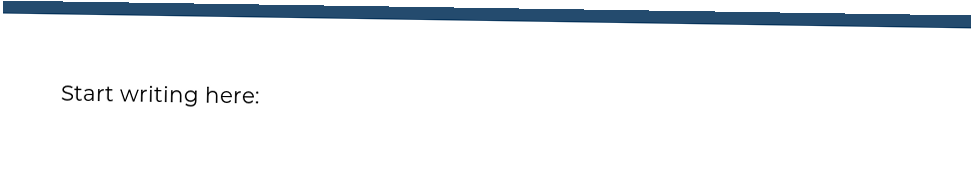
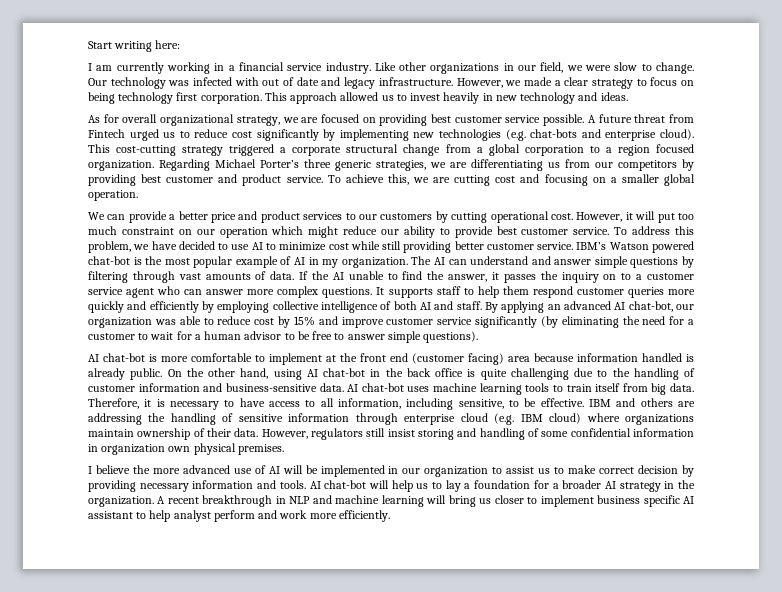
(261, 95) none -> [88,62,694,74] [88,77,694,89] [88,92,628,104] [88,114,694,126] [88,129,695,141] [88,144,695,156] [88,159,694,171] [88,174,695,186] [88,190,138,201] [88,211,694,223] [88,226,694,238] [88,241,694,253] [88,256,694,268] [88,271,694,283] [88,286,695,298] [88,301,694,313] [88,316,694,328] [88,331,479,343] [88,353,694,365] [88,368,695,380] [88,383,694,395] [88,398,696,410] [88,413,694,425] [88,428,694,440] [88,443,284,455] [88,465,695,477] [88,480,695,492] [88,495,694,507] [88,510,390,522] // I am currently working in a financial service industry. Like other organizations in our field, we were slow to change. Our technology was infected with out of date and legacy infrastructure. However, we made a clear strategy to focus on being technology first corporation. This approach allowed us to invest heavily in new technology and ideas. // As for overall organizational strategy, we are focused on providing best customer service possible. A future threat from Fintech urged us to reduce cost significantly by implementing new technologies (e.g. chat-bots and enterprise cloud). This cost-cutting strategy triggered a corporate structural change from a global corporation to a region focused organization. Regarding Michael Porter’s three generic strategies, we are differentiating us from our competitors by providing best customer and product service. To achieve this, we are cutting cost and focusing on a smaller global operation. // We can provide a better price and product services to our customers by cutting operational cost. However, it will put too much constraint on our operation which might reduce our ability to provide best customer service. To address this problem, we have decided to use AI to minimize cost while still providing better customer service. IBM’s Watson powered chat-bot is the most popular example of AI in my organization. The AI can understand and answer simple questions by filtering through vast amounts of data. If the AI unable to find the answer, it passes the inquiry on to a customer service agent who can answer more complex questions. It supports staff to help them respond customer queries more quickly and efficiently by employing collective intelligence of both AI and staff. By applying an advanced AI chat-bot, our organization was able to reduce cost by 15% and improve customer service significantly (by eliminating the need for a customer to wait for a human advisor to be free to answer simple questions). // AI chat-bot is more comfortable to implement at the front end (customer facing) area because information handled is already public. On the other hand, using AI chat-bot in the back office is quite challenging due to the handling of customer information and business-sensitive data. AI chat-bot uses machine learning tools to train itself from big data. Therefore, it is necessary to have access to all information, including sensitive, to be effective. IBM and others are addressing the handling of sensitive information through enterprise cloud (e.g. IBM cloud) where organizations maintain ownership of their data. However, regulators still insist storing and handling of some confidential information in organization own physical premises. // I believe the more advanced use of AI will be implemented in our organization to assist us to make correct decision by providing necessary information and tools. AI chat-bot will help us to lay a foundation for a broader AI strategy in the organization. A recent breakthrough in NLP and machine learning will bring us closer to implement business specific AI assistant to help analyst perform and work more efficiently.

